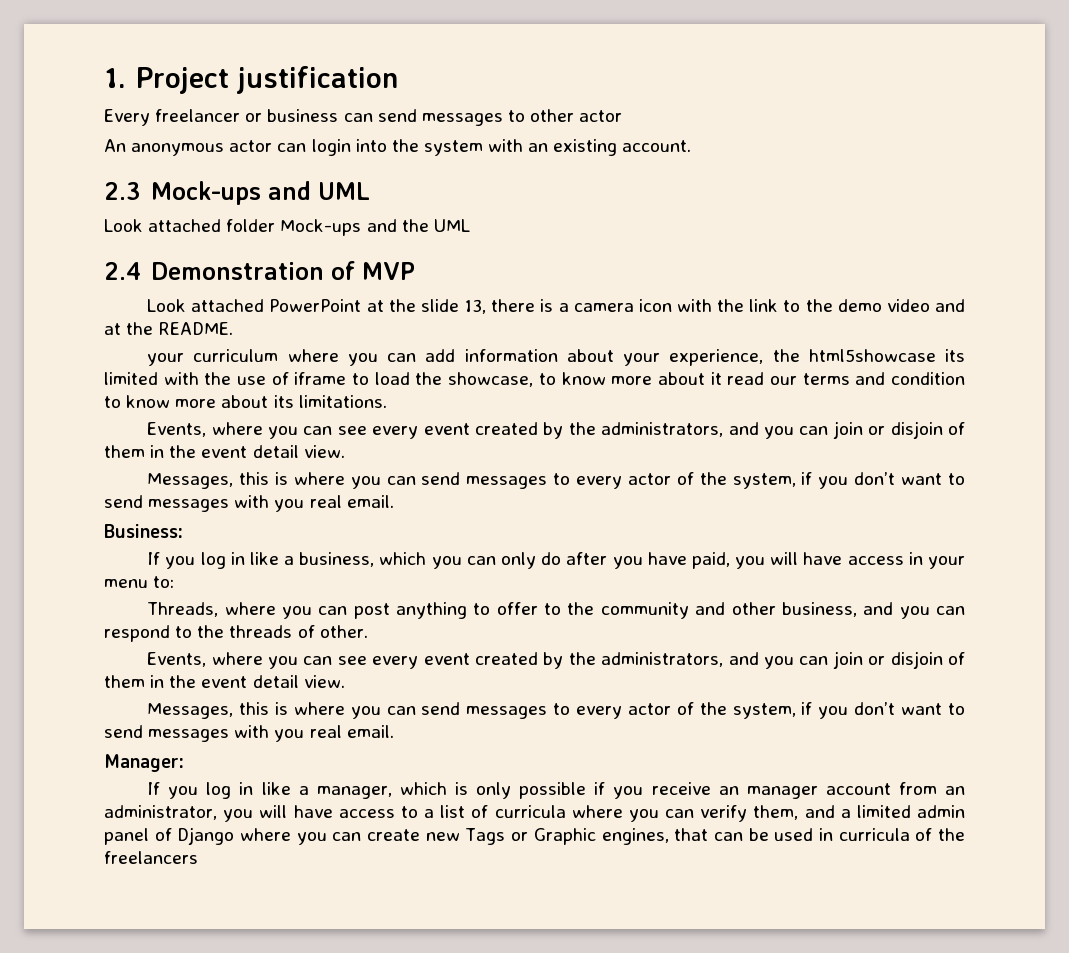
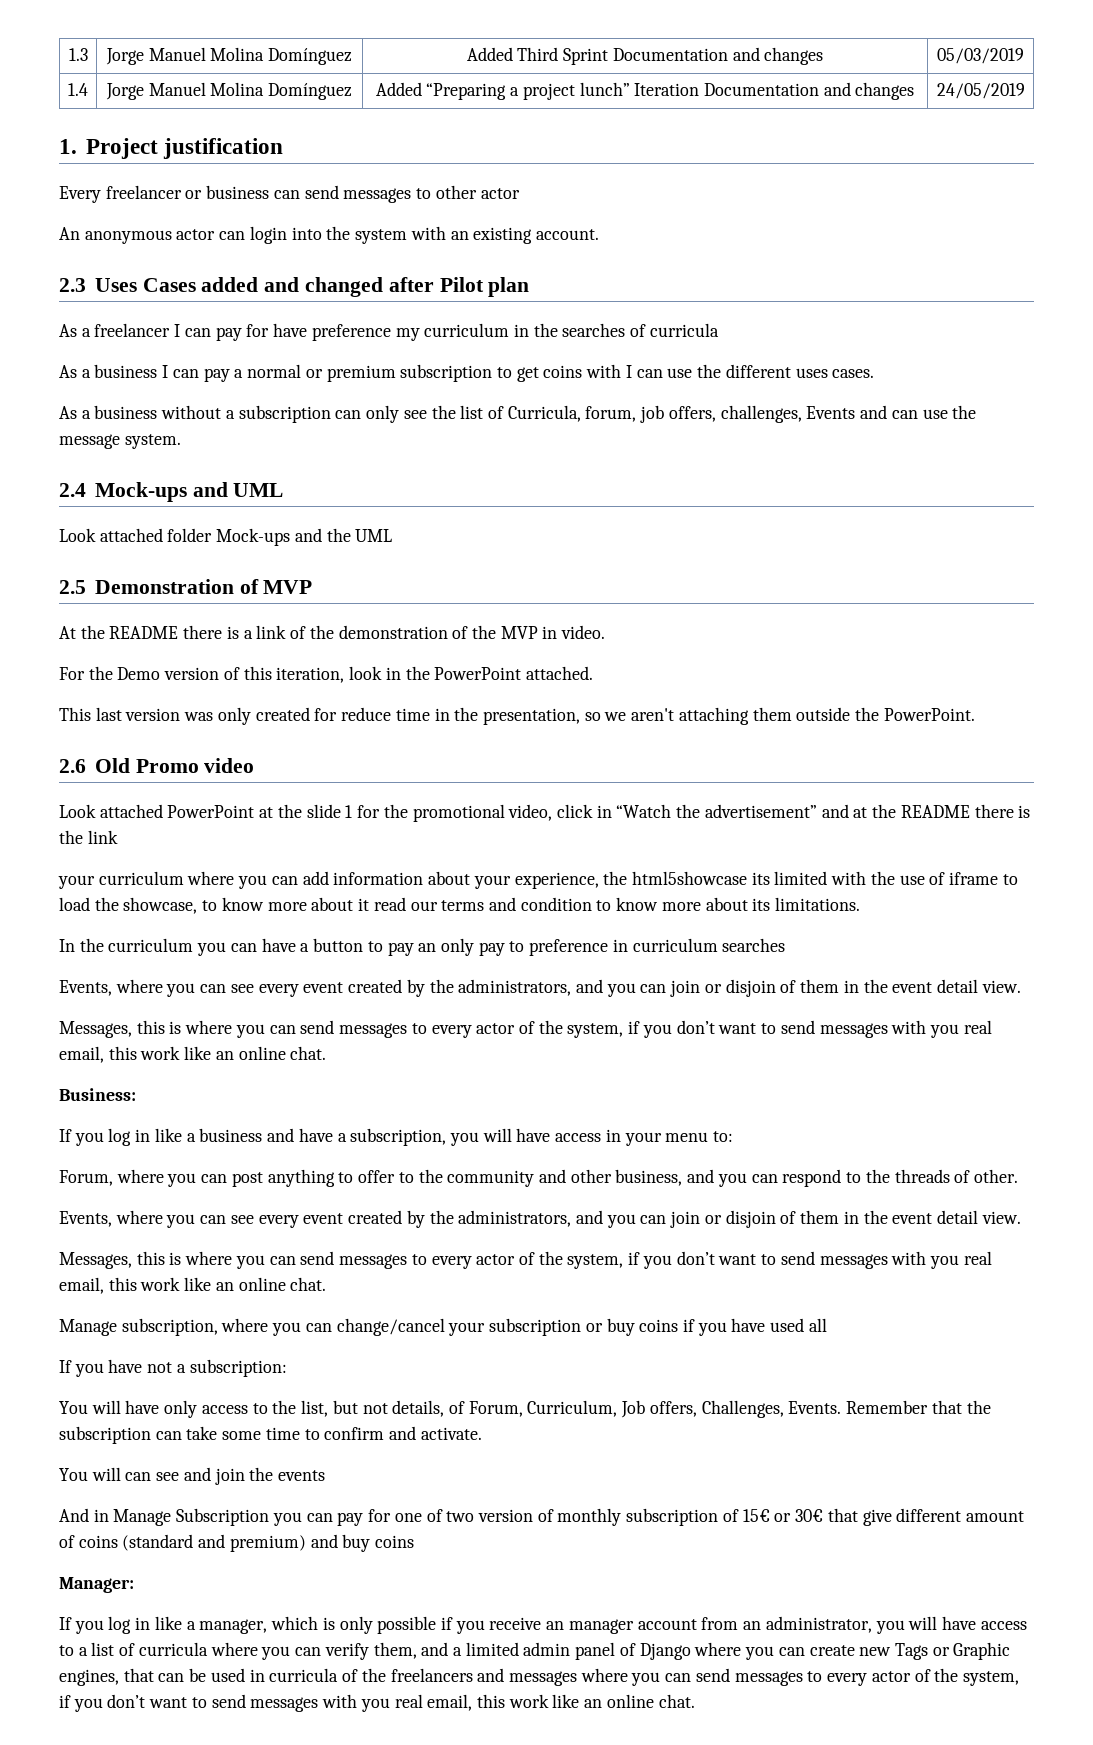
(104, 78) none -> [68,48,88,61] [105,47,353,65] [466,47,824,65] [937,48,1024,64] [68,83,88,96] [105,82,353,100] [375,82,915,100] [936,83,1025,99] 1.3 | Jorge Manuel Molina Domínguez | Added Third Sprint Documentation and changes | 05/03/2019 // 1.4 | Jorge Manuel Molina Domínguez | Added “Preparing a project lunch” Iteration Documentation and changes | 24/05/2019 //
(141, 191) none -> [94,277,530,297] [59,323,719,341] [59,364,875,382] [59,405,977,423] [59,434,181,449] [59,483,86,497] Uses Cases added and changed after Pilot plan // As a freelancer I can pay for have preference my curriculum in the searches of curricula // As a business I can pay a normal or premium subscription to get coins with I can use the different uses cases. // As a business without a subscription can only see the list of Curricula, forum, job offers, challenges, Events and can use the message system. // 2.4
[104,262,141,280] 2.4 -> [59,580,86,594] 2.5
(415, 271) none -> [59,625,606,639] [59,666,593,683] [59,707,975,725] [59,758,255,773] // At the README there is a link of the demonstration of the MVP in video. // For the Demo version of this iteration, look in the PowerPoint attached. // This last version was only created for reduce time in the presentation, so we aren't attaching them outside the PowerPoint. // 2.6 Old Promo video
[464,299,966,314] [104,322,234,335] 13, there is a camera icon with the link to the demo video and at the README. -> [345,804,1031,822] [59,830,118,844] 1 for the promotional video, click in “Watch the advertisement” and at the README there is the link
(387, 401) none -> [59,938,786,956] // In the curriculum you can have a button to pay an only pay to preference in curriculum searches
[346,495,394,508] email. -> [59,1046,327,1063] email, this work like an online chat.
[299,552,730,569] business, which you can only do after you have paid, -> [199,1128,447,1146] business and have a subscription,
[147,602,219,617] Threads, -> [59,1170,113,1186] Forum,
[346,725,394,738] email. -> [59,1277,327,1294] [59,1318,827,1336] [59,1359,287,1377] [59,1400,991,1418] [59,1426,482,1444] [59,1467,326,1485] [59,1508,1024,1526] [59,1534,415,1552] email, this work like an online chat. // Manage subscription, where you can change/cancel your subscription or buy coins if you have used all // If you have not a subscription: // You will have only access to the list, but not details, of Forum, Curriculum, Job offers, Challenges, Events. Remember that the subscription can take some time to confirm and activate. // You will can see and join the events // And in Manage Subscription you can pay for one of two version of monthly subscription of 15€ or 30€ that give different amount of coins (standard and premium) and buy coins
(198, 857) none -> [477,1668,1019,1686] [59,1694,695,1712] and messages where you can send messages to every actor of the system, if you don’t want to send messages with you real email, this work like an online chat.

